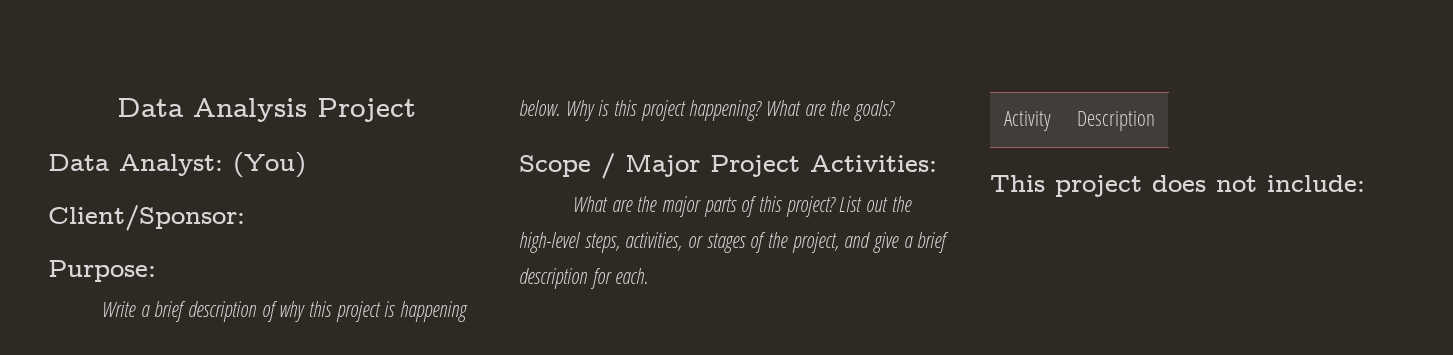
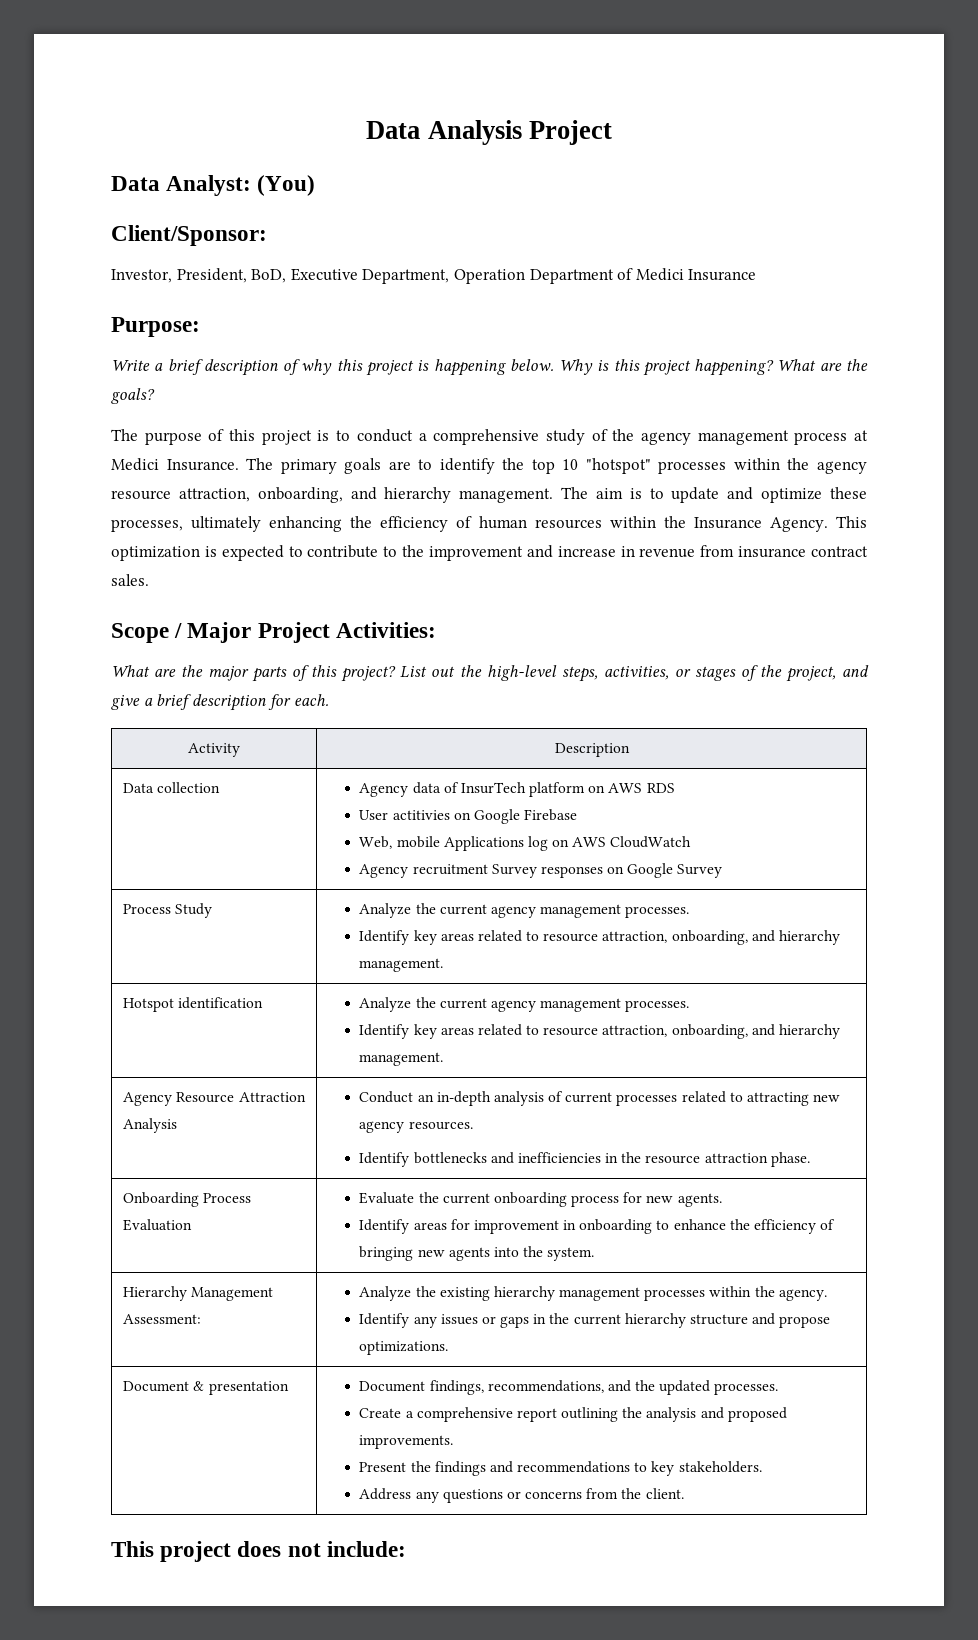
(245, 218) none -> [111,268,757,284] // Investor, President, BoD, Executive Department, Operation Department of Medici Insurance
(896, 110) none -> [111,429,868,445] [111,458,867,474] [111,487,867,503] [111,516,867,532] [111,545,868,561] [111,574,149,586] // The purpose of this project is to conduct a comprehensive study of the agency management process at Medici Insurance. The primary goals are to identify the top 10 "hotspot" processes within the agency resource attraction, onboarding, and hierarchy management. The aim is to update and optimize these processes, ultimately enhancing the efficiency of human resources within the Insurance Agency. This optimization is expected to contribute to the improvement and increase in revenue from insurance contract sales.
(1155, 121) none -> [123,782,221,793] [359,782,675,797] [359,809,578,824] [359,836,692,851] [359,863,723,878] [123,903,213,918] [359,903,690,918] [359,930,840,945] [359,958,444,972] [123,997,264,1012] [359,997,690,1012] [359,1024,840,1039] [359,1052,444,1066] [123,1092,306,1106] [123,1118,178,1133] [359,1091,841,1106] [359,1121,473,1133] [359,1152,810,1167] [123,1192,252,1207] [123,1219,193,1231] [359,1192,722,1207] [359,1219,836,1234] [359,1246,595,1261] [123,1286,274,1301] [123,1314,202,1324] [359,1286,827,1301] [359,1313,831,1328] [359,1341,449,1355] [123,1381,289,1395] [359,1380,779,1395] [359,1407,787,1422] [359,1435,454,1449] [359,1461,762,1476] [359,1488,684,1503] // Data collection | Agency data of InsurTech platform on AWS RDS // User actitivies on Google Firebase // Web, mobile Applications log on AWS CloudWatch // Agency recruitment Survey responses on Google Survey // Process Study | Analyze the current agency management processes. // Identify key areas related to resource attraction, onboarding, and hierarchy management. // Hotspot identification | Analyze the current agency management processes. // Identify key areas related to resource attraction, onboarding, and hierarchy management. // Agency Resource Attraction Analysis | Conduct an in-depth analysis of current processes related to attracting new agency resources. // Identify bottlenecks and inefficiencies in the resource attraction phase. // Onboarding Process Evaluation | Evaluate the current onboarding process for new agents. // Identify areas for improvement in onboarding to enhance the efficiency of bringing new agents into the system. // Hierarchy Management Assessment: | Analyze the existing hierarchy management processes within the agency. // Identify any issues or gaps in the current hierarchy structure and propose optimizations. // Document & presentation | Document findings, recommendations, and the updated processes. // Create a comprehensive report outlining the analysis and proposed improvements. // Present the findings and recommendations to key stakeholders. // Address any questions or concerns from the client.

